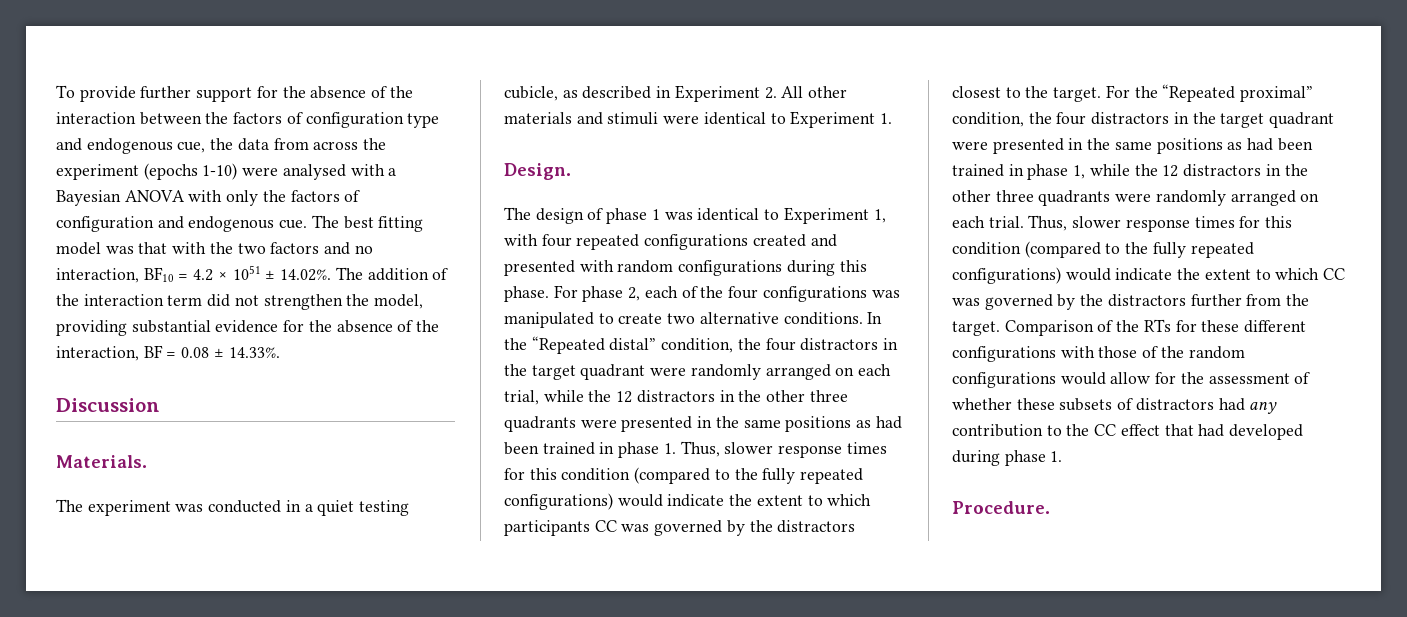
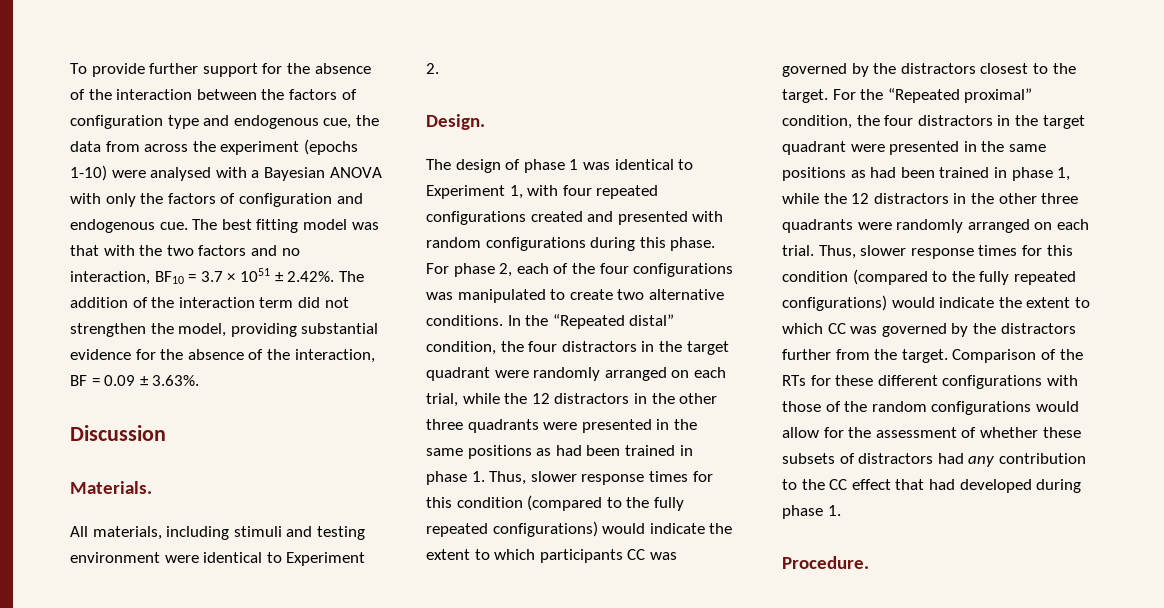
[193,269,214,281] 4.2 -> [200,271,223,282] 3.7
[280,269,332,281] 14.02%. -> [287,271,335,282] 2.42%.
[181,347,280,358] 0.08 ± 14.33%. -> [104,375,200,386] 0.09 ± 3.63%.
[56,499,410,516] [504,85,848,102] [504,112,659,125] The experiment was conducted in a quiet testing cubicle, as described in Experiment 2. All other materials and stimuli -> [70,526,365,540] [70,552,160,563] All materials, including stimuli and testing environment
[880,113,893,124] 1. -> [426,63,439,74] 2.

